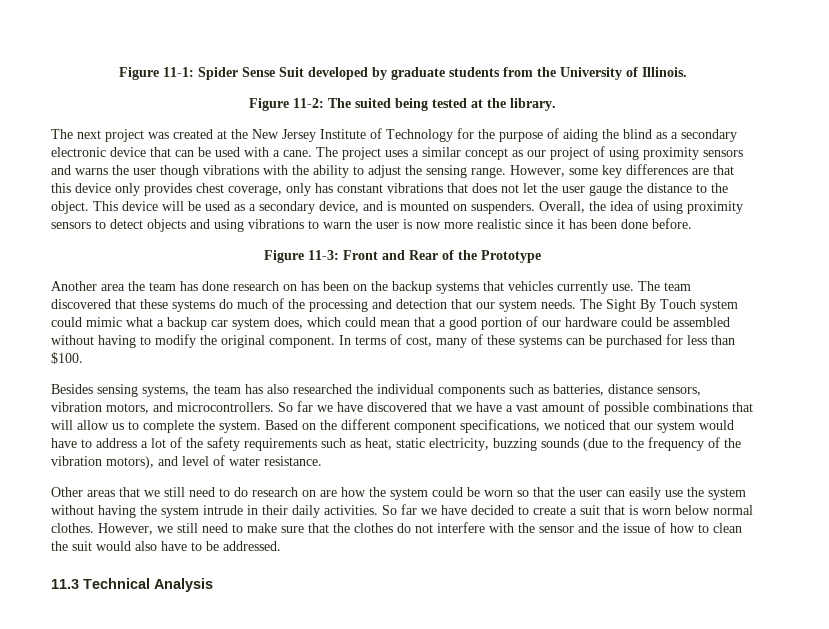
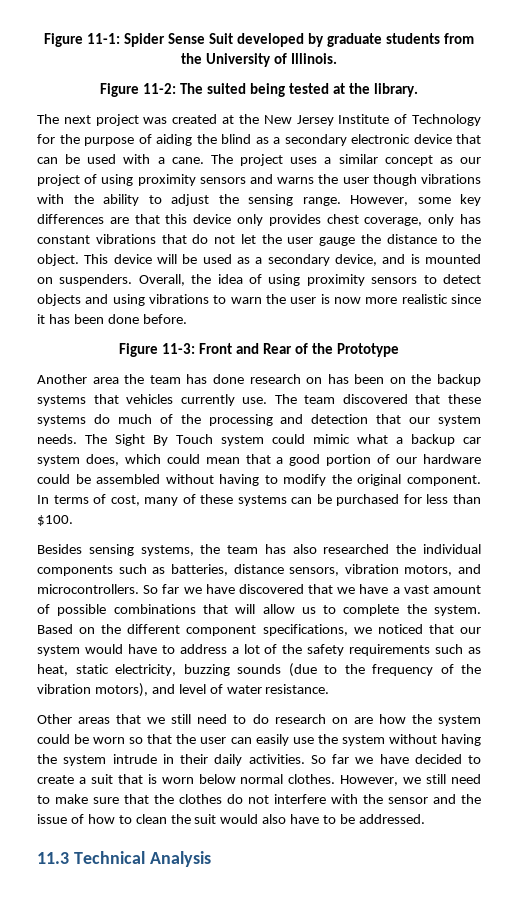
[472,183,497,193] does -> [192,234,209,244] do

